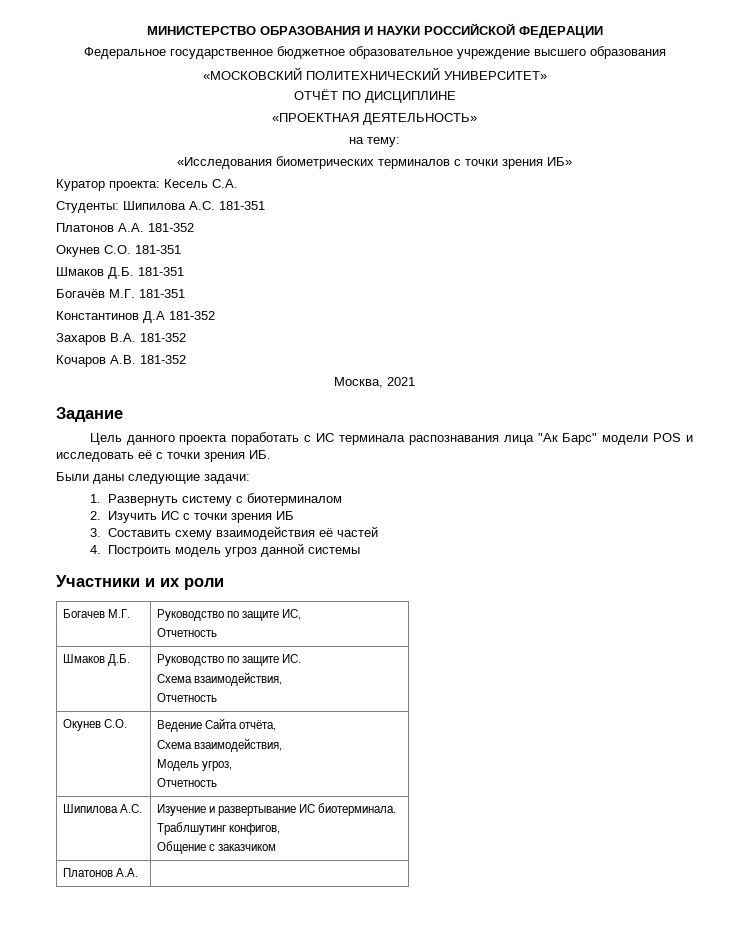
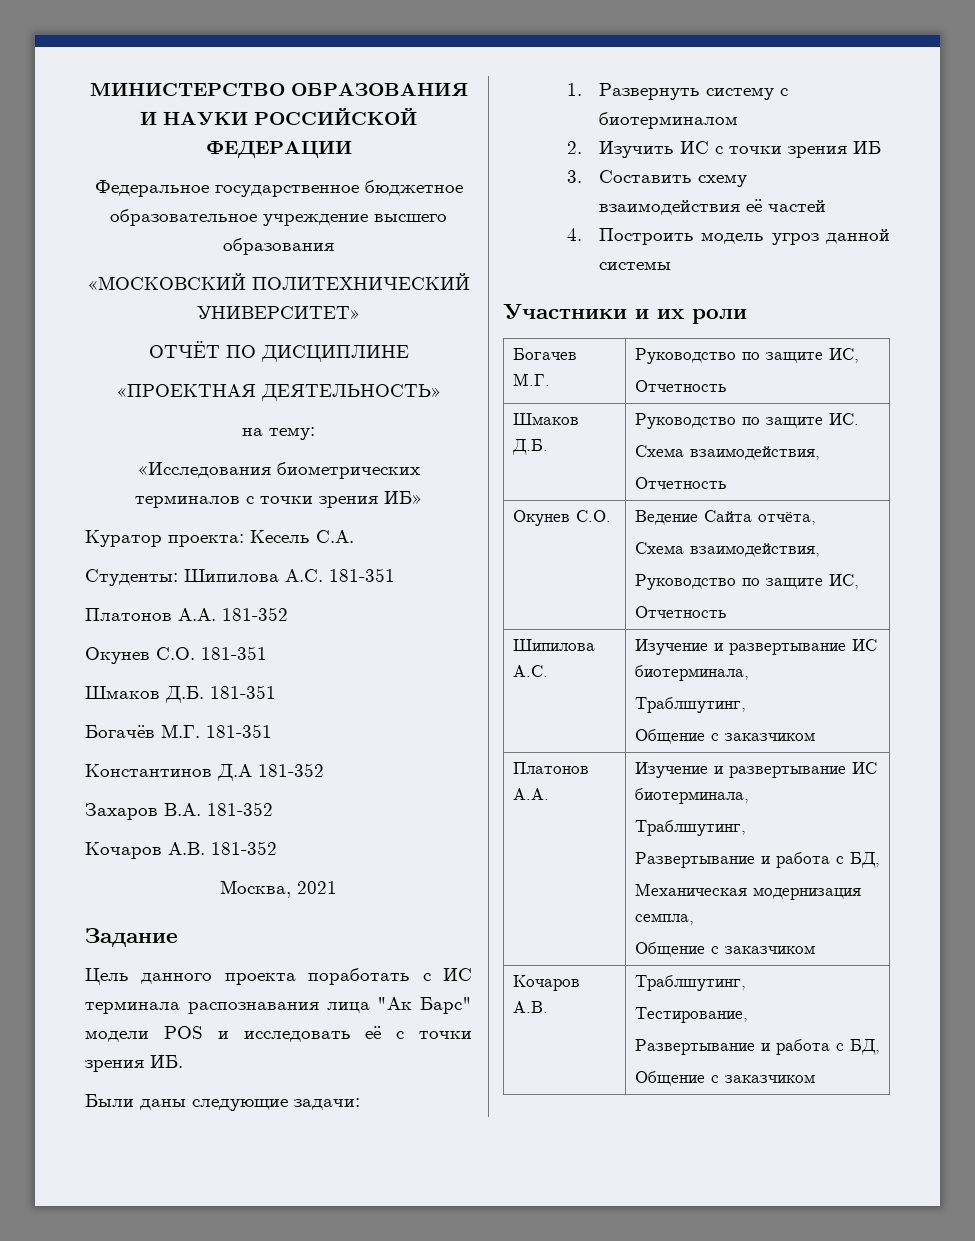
[156,759,232,771] Модель угроз, -> [634,574,859,590] Руководство по защите ИС,
[318,803,397,816] [156,822,280,835] биотерминала. // Траблшутинг конфигов, -> [634,665,749,681] [634,697,746,713] биотерминала, // Траблшутинг,
(138, 872) none -> [634,762,877,778] [634,788,749,804] [634,820,746,836] [634,852,880,868] [634,883,861,900] [634,913,694,925] [634,942,815,957] [512,975,580,991] [512,1001,548,1013] [634,975,746,991] [634,1007,748,1023] [634,1039,880,1055] [634,1071,815,1086] Изучение и развертывание ИС биотерминала, // Траблшутинг, // Развертывание и работа с БД, // Механическая модернизация семпла, // Общение с заказчиком // Кочаров А.В. | Траблшутинг, // Тестирование, // Развертывание и работа с БД, // Общение с заказчиком

